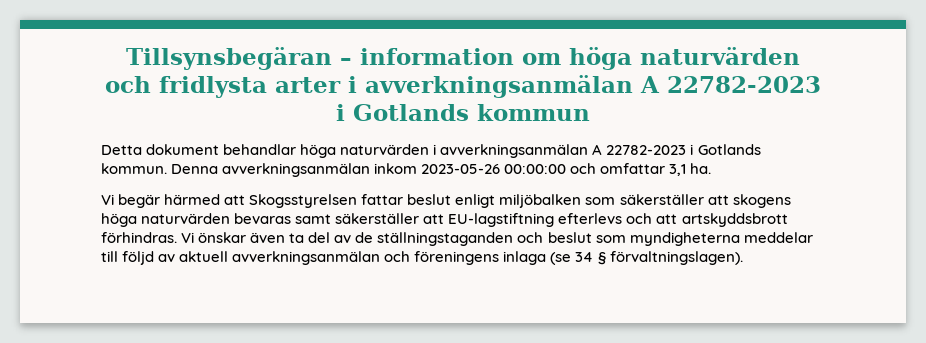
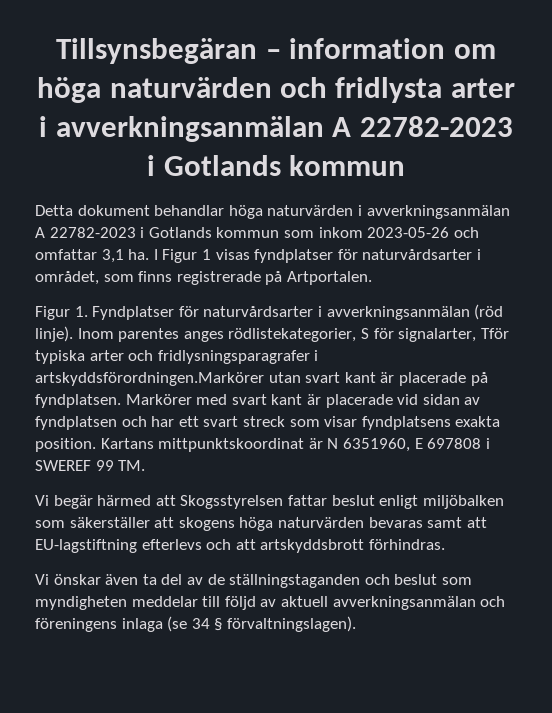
[101,163,371,177] kommun. Denna avverkningsanmälan -> [216,227,314,238] kommun som
[504,164,567,174] 00:00:00 -> (450, 232) none
(712, 168) none -> [153,249,481,263] [35,271,372,285] [35,304,504,320] [35,326,509,342] [35,350,319,364] [35,372,488,386] [35,394,481,408] [35,416,501,430] [35,438,490,452] [35,460,146,471] I Figur 1 visas fyndplatser för naturvårdsarter i området, som finns registrerade på Artportalen. // Figur 1. Fyndplatser för naturvårdsarter i avverkningsanmälan (röd linje). Inom parentes anges rödlistekategorier, S för signalarter, Tför typiska arter och fridlysningsparagrafer i artskyddsförordningen.Markörer utan svart kant är placerade på fyndplatsen. Markörer med svart kant är placerade vid sidan av fyndplatsen och har ett svart streck som visar fyndplatsens exakta position. Kartans mittpunktskoordinat är N 6351960, E 697808 i SWEREF 99 TM.
[335,213,420,224] säkerställer -> (463, 522) none
(177, 237) none -> (445, 544) //
[629,232,740,246] myndigheterna -> [35,596,127,610] myndigheten

